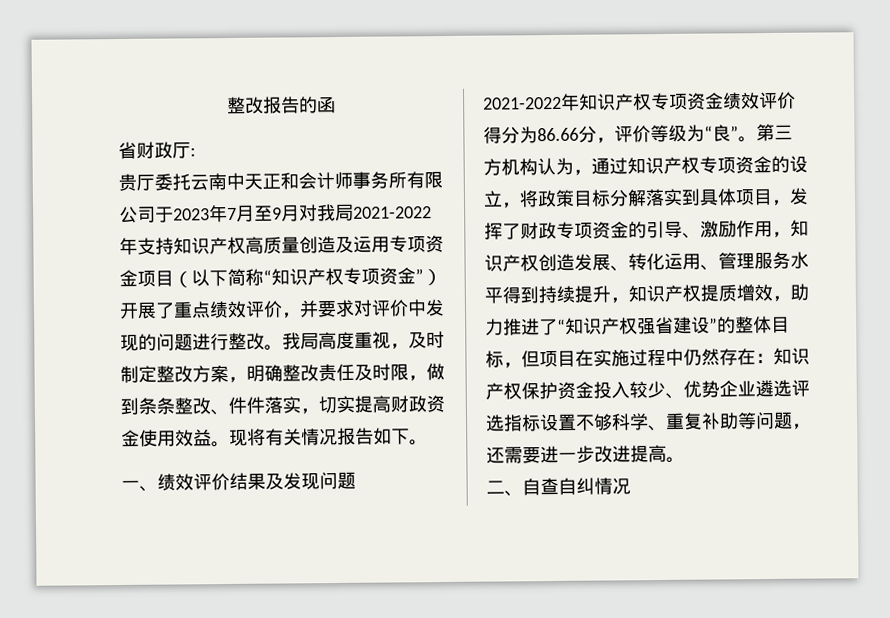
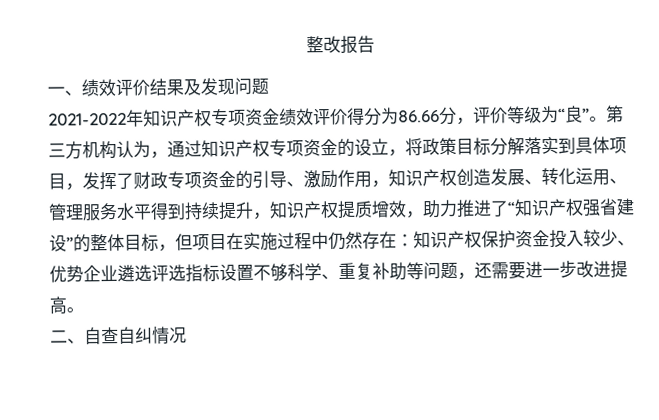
[298,96,336,114] [118,141,196,160] [118,171,443,192] [119,203,432,224] [119,235,444,256] [119,267,442,288] [119,299,445,320] [120,331,445,352] [120,363,445,384] [120,395,445,416] [121,427,428,448] 的函 // 省财政厅: // 贵厅委托云南中天正和会计师事务所有限公司于2023年7月至9月对我局2021-2022年支持知识产权高质量创造及运用专项资金项目（以下简称“知识产权专项资金”）开展了重点绩效评价，并要求对评价中发现的问题进行整改。我局高度重视，及时制定整改方案，明确整改责任及时限，做到条条整改、件件落实，切实提高财政资金使用效益。现将有关情况报告如下。 -> (375, 44) none

